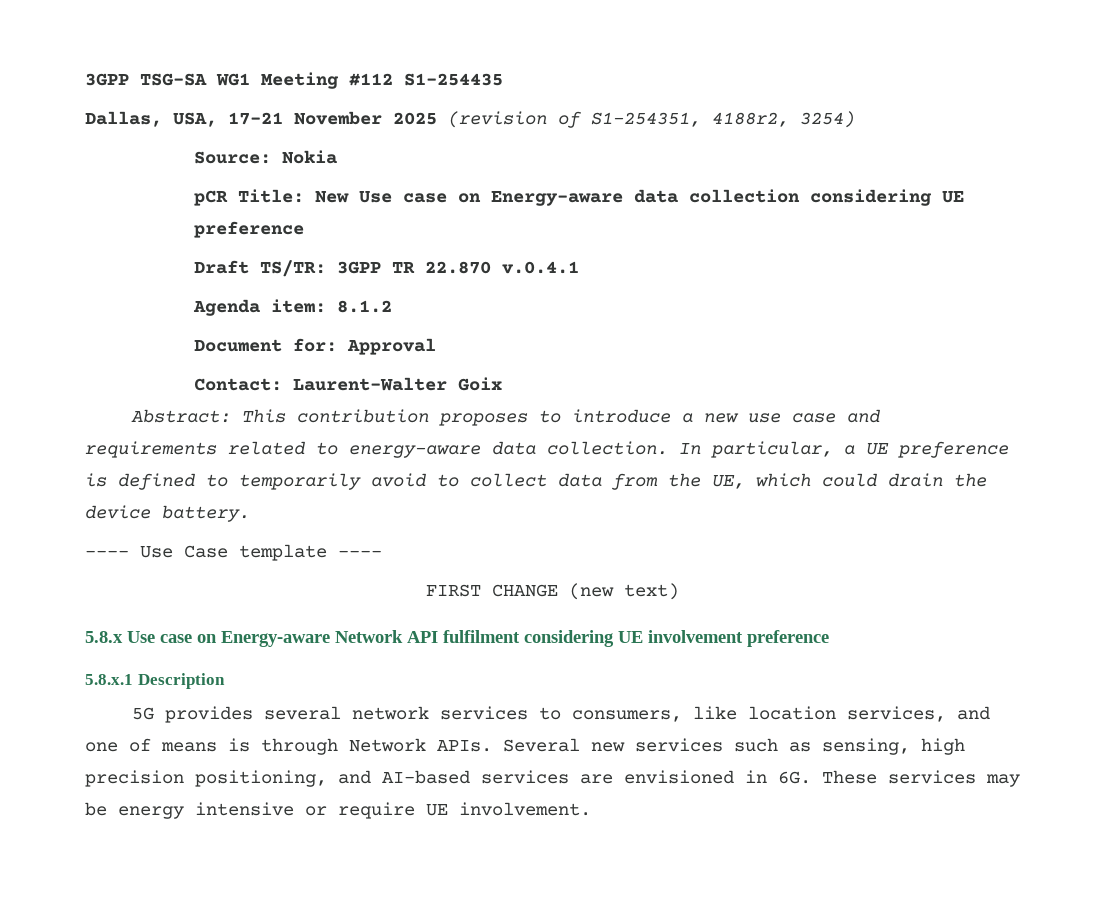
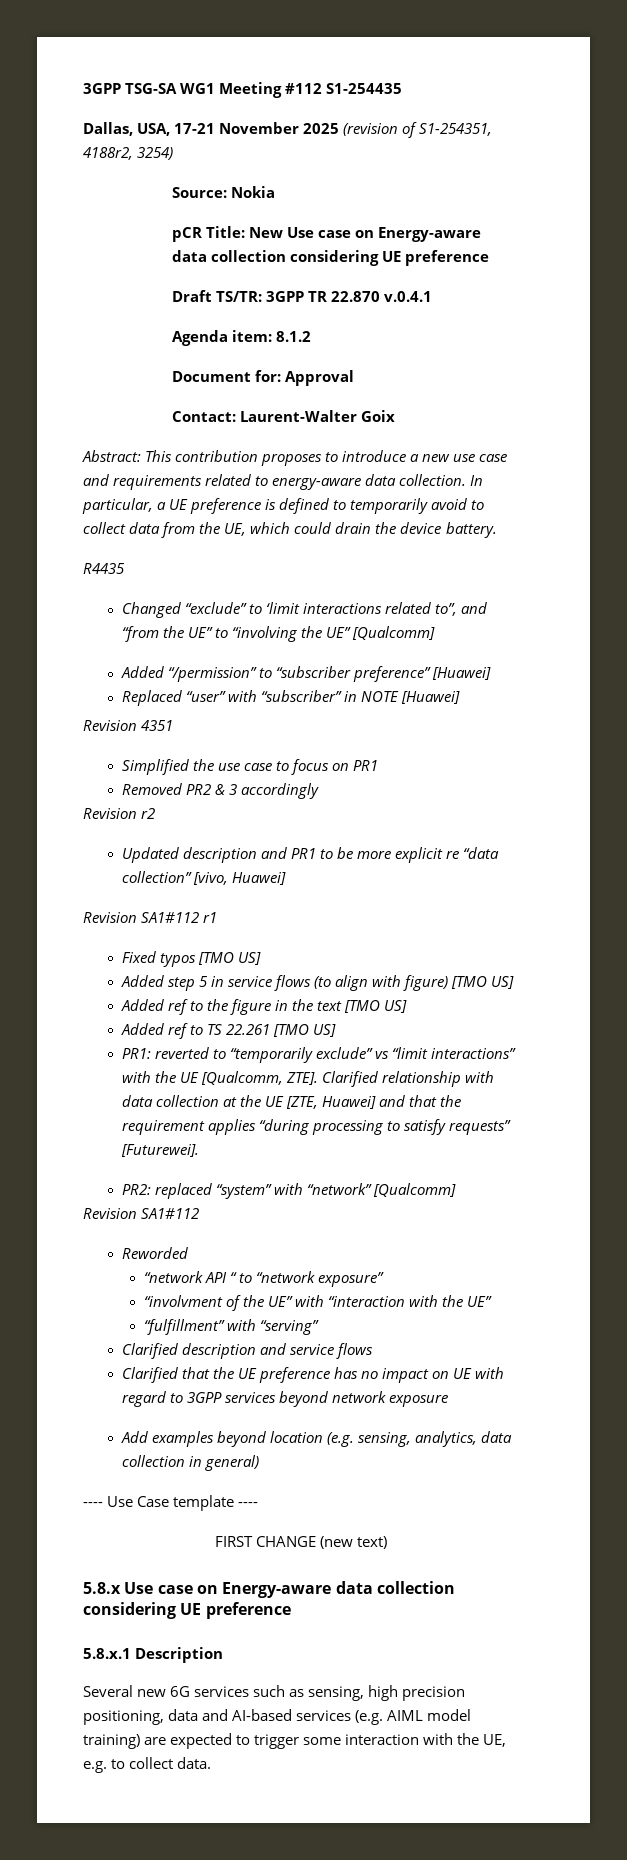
(250, 513) none -> [83,563,125,574] [121,602,488,618] [121,626,436,642] [120,666,491,682] [121,690,460,706] [83,720,174,731] [121,759,379,775] [121,783,319,799] [83,808,156,819] [121,847,500,863] [121,871,286,885] [83,912,218,923] [121,951,261,967] [120,975,515,991] [120,999,408,1015] [120,1023,336,1039] [121,1047,517,1063] [121,1071,495,1087] [121,1095,462,1109] [121,1119,511,1135] [120,1144,199,1157] [121,1183,456,1199] [83,1208,200,1219] [121,1247,188,1259] [143,1271,385,1287] [143,1295,493,1311] [143,1319,319,1335] [121,1343,373,1359] [121,1367,505,1383] [121,1391,448,1407] [120,1431,513,1447] [121,1455,259,1471] // R4435 // Changed “exclude” to ‘limit interactions related to”, and “from the UE” to “involving the UE” [Qualcomm] // Added “/permission” to “subscriber preference” [Huawei] // Replaced “user” with “subscriber” in NOTE [Huawei] // Revision 4351 // Simplified the use case to focus on PR1 // Removed PR2 & 3 accordingly // Revision r2 // Updated description and PR1 to be more explicit re “data collection” [vivo, Huawei] // Revision SA1#112 r1 // Fixed typos [TMO US] // Added step 5 in service flows (to align with figure) [TMO US] // Added ref to the figure in the text [TMO US] // Added ref to TS 22.261 [TMO US] // PR1: reverted to “temporarily exclude” vs “limit interactions” with the UE [Qualcomm, ZTE]. Clarified relationship with data collection at the UE [ZTE, Huawei] and that the requirement applies “during processing to satisfy requests” [Futurewei]. // PR2: replaced “system” with “network” [Qualcomm] // Revision SA1#112 // Reworded // “network API “ to “network exposure” // “involvment of the UE” with “interaction with the UE” // “fulfillment” with “serving” // Clarified description and service flows // Clarified that the UE preference has no impact on UE with regard to 3GPP services beyond network exposure // Add examples beyond location (e.g. sensing, analytics, data collection in general)
[335,630,743,647] Network API fulfilment considering UE involvement -> [335,1581,455,1594] [83,1602,202,1619] data collection considering UE
[131,706,990,723] [85,738,492,755] 5G provides several network services to consumers, like location services, and one of means is through Network APIs. -> (224, 1655) none
(625, 747) none -> [170,1686,191,1697] 6G
(327, 778) none -> [168,1709,199,1721] data
[580,770,1020,787] [85,802,591,819] are envisioned in 6G. These services may be energy intensive or require UE involvement. -> [355,1709,472,1725] [83,1733,507,1749] [83,1757,212,1773] (e.g. AIML model training) are expected to trigger some interaction with the UE, e.g. to collect data.

